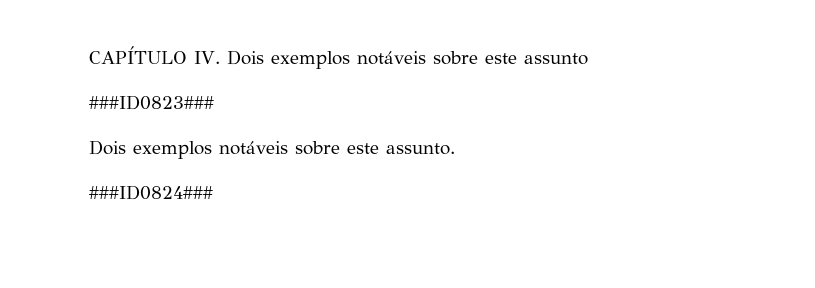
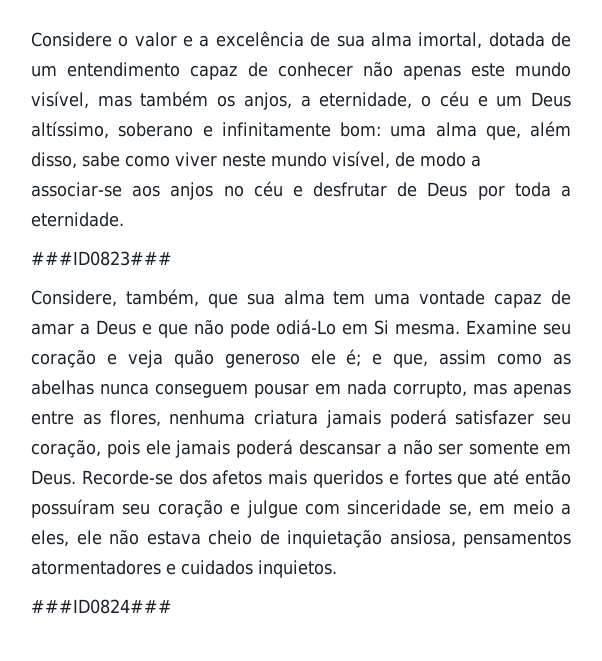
[89,46,588,69] [89,95,214,110] [89,140,455,159] CAPÍTULO IV. Dois exemplos notáveis sobre este assunto // ###ID0823### // Dois exemplos notáveis sobre este assunto. -> [31,31,572,49] [31,62,571,80] [31,91,572,110] [31,121,571,140] [31,151,481,169] [31,181,571,200] [31,212,124,227] [31,251,172,266] [31,289,572,308] [31,319,571,338] [31,349,572,368] [31,380,571,398] [31,409,571,428] [31,439,572,458] [31,469,571,488] [31,499,571,518] [31,530,571,548] [31,560,337,578] Considere o valor e a excelência de sua alma imortal, dotada de um entendimento capaz de conhecer não apenas este mundo visível, mas também os anjos, a eternidade, o céu e um Deus altíssimo, soberano e infinitamente bom: uma alma que, além disso, sabe como viver neste mundo visível, de modo a associar-se aos anjos no céu e desfrutar de Deus por toda a eternidade. // ###ID0823### // Considere, também, que sua alma tem uma vontade capaz de amar a Deus e que não pode odiá-Lo em Si mesma. Examine seu coração e veja quão generoso ele é; e que, assim como as abelhas nunca conseguem pousar em nada corrupto, mas apenas entre as flores, nenhuma criatura jamais poderá satisfazer seu coração, pois ele jamais poderá descansar a não ser somente em Deus. Recorde-se dos afetos mais queridos e fortes que até então possuíram seu coração e julgue com sinceridade se, em meio a eles, ele não estava cheio de inquietação ansiosa, pensamentos atormentadores e cuidados inquietos.

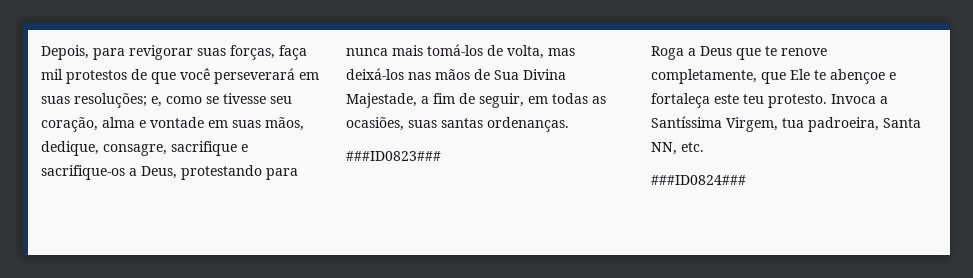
[31,31,572,49] [31,62,571,80] [31,91,572,110] [31,121,571,140] [31,151,481,169] [31,181,571,200] [31,212,124,227] [31,251,172,266] [31,289,572,308] [31,319,571,338] [31,349,572,368] [31,380,571,398] [31,409,571,428] [31,439,572,458] [31,469,571,488] [31,499,571,518] [31,530,571,548] [31,560,337,578] Considere o valor e a excelência de sua alma imortal, dotada de um entendimento capaz de conhecer não apenas este mundo visível, mas também os anjos, a eternidade, o céu e um Deus altíssimo, soberano e infinitamente bom: uma alma que, além disso, sabe como viver neste mundo visível, de modo a associar-se aos anjos no céu e desfrutar de Deus por toda a eternidade. // ###ID0823### // Considere, também, que sua alma tem uma vontade capaz de amar a Deus e que não pode odiá-Lo em Si mesma. Examine seu coração e veja quão generoso ele é; e que, assim como as abelhas nunca conseguem pousar em nada corrupto, mas apenas entre as flores, nenhuma criatura jamais poderá satisfazer seu coração, pois ele jamais poderá descansar a não ser somente em Deus. Recorde-se dos afetos mais queridos e fortes que até então possuíram seu coração e julgue com sinceridade se, em meio a eles, ele não estava cheio de inquietação ansiosa, pensamentos atormentadores e cuidados inquietos. -> [41,45,307,60] [41,68,319,84] [41,93,292,108] [41,117,304,132] [41,141,248,156] [41,165,298,180] [346,44,575,59] [346,68,566,80] [346,93,606,108] [346,117,569,132] [346,151,441,161] [651,46,827,60] [651,69,896,84] [651,93,888,108] [651,116,921,132] [651,142,704,155] Depois, para revigorar suas forças, faça mil protestos de que você perseverará em suas resoluções; e, como se tivesse seu coração, alma e vontade em suas mãos, dedique, consagre, sacrifique e sacrifique-os a Deus, protestando para nunca mais tomá-los de volta, mas deixá-los nas mãos de Sua Divina Majestade, a fim de seguir, em todas as ocasiões, suas santas ordenanças. // ###ID0823### // Roga a Deus que te renove completamente, que Ele te abençoe e fortaleça este teu protesto. Invoca a Santíssima Virgem, tua padroeira, Santa NN, etc.

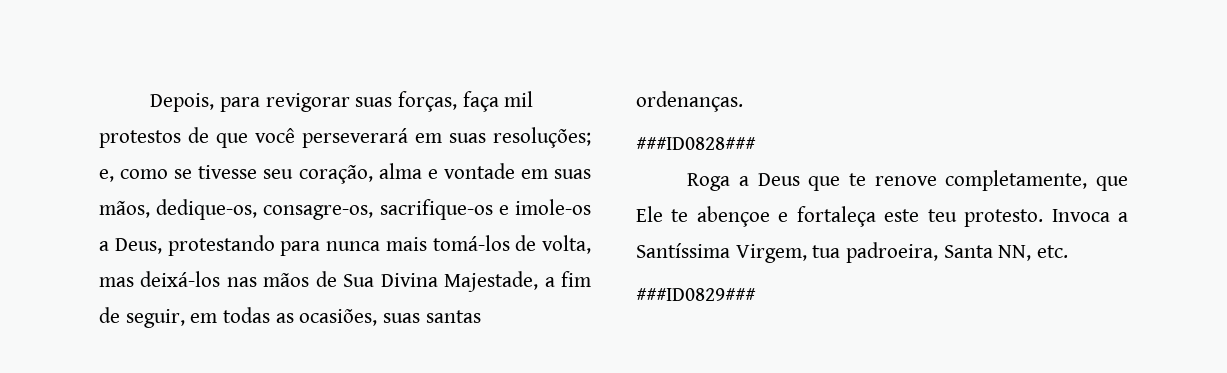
[41,141,248,156] [41,165,125,180] dedique, consagre, sacrifique e sacrifique-os -> [156,199,591,220] dedique-os, consagre-os, sacrifique-os e imole-os
[346,151,441,161] ###ID0823### -> [636,137,756,150] ###ID0828###
[651,175,746,185] ###ID0824### -> [636,288,756,301] ###ID0829###

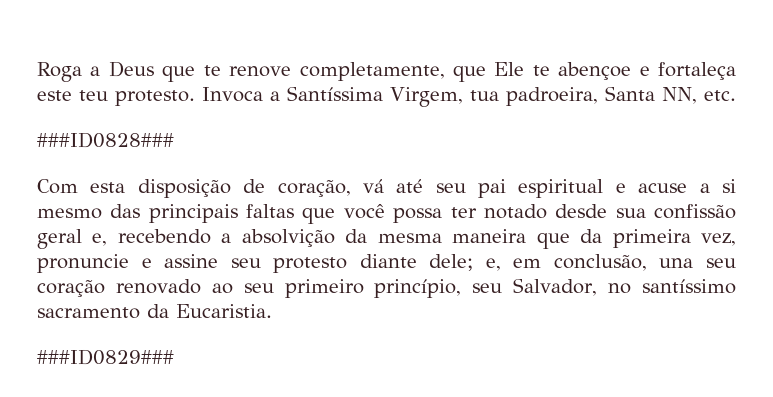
[150,91,534,112] [99,127,591,148] [99,163,592,184] [99,199,591,220] [99,235,591,256] [99,271,591,292] [99,307,481,328] [636,91,743,112] [636,137,756,150] Depois, para revigorar suas forças, faça mil protestos de que você perseverará em suas resoluções; e, como se tivesse seu coração, alma e vontade em suas mãos, dedique-os, consagre-os, sacrifique-os e imole-os a Deus, protestando para nunca mais tomá-los de volta, mas deixá-los nas mãos de Sua Divina Majestade, a fim de seguir, em todas as ocasiões, suas santas ordenanças. // ###ID0828### // -> (37, 72) none
(1069, 251) none -> [37,132,174,148] [37,179,736,198] [37,204,737,224] [37,229,737,249] [37,254,736,273] [37,278,736,298] [37,304,272,319] // ###ID0828### // Com esta disposição de coração, vá até seu pai espiritual e acuse a si mesmo das principais faltas que você possa ter notado desde sua confissão geral e, recebendo a absolvição da mesma maneira que da primeira vez, pronuncie e assine seu protesto diante dele; e, em conclusão, una seu coração renovado ao seu primeiro princípio, seu Salvador, no santíssimo sacramento da Eucaristia.

